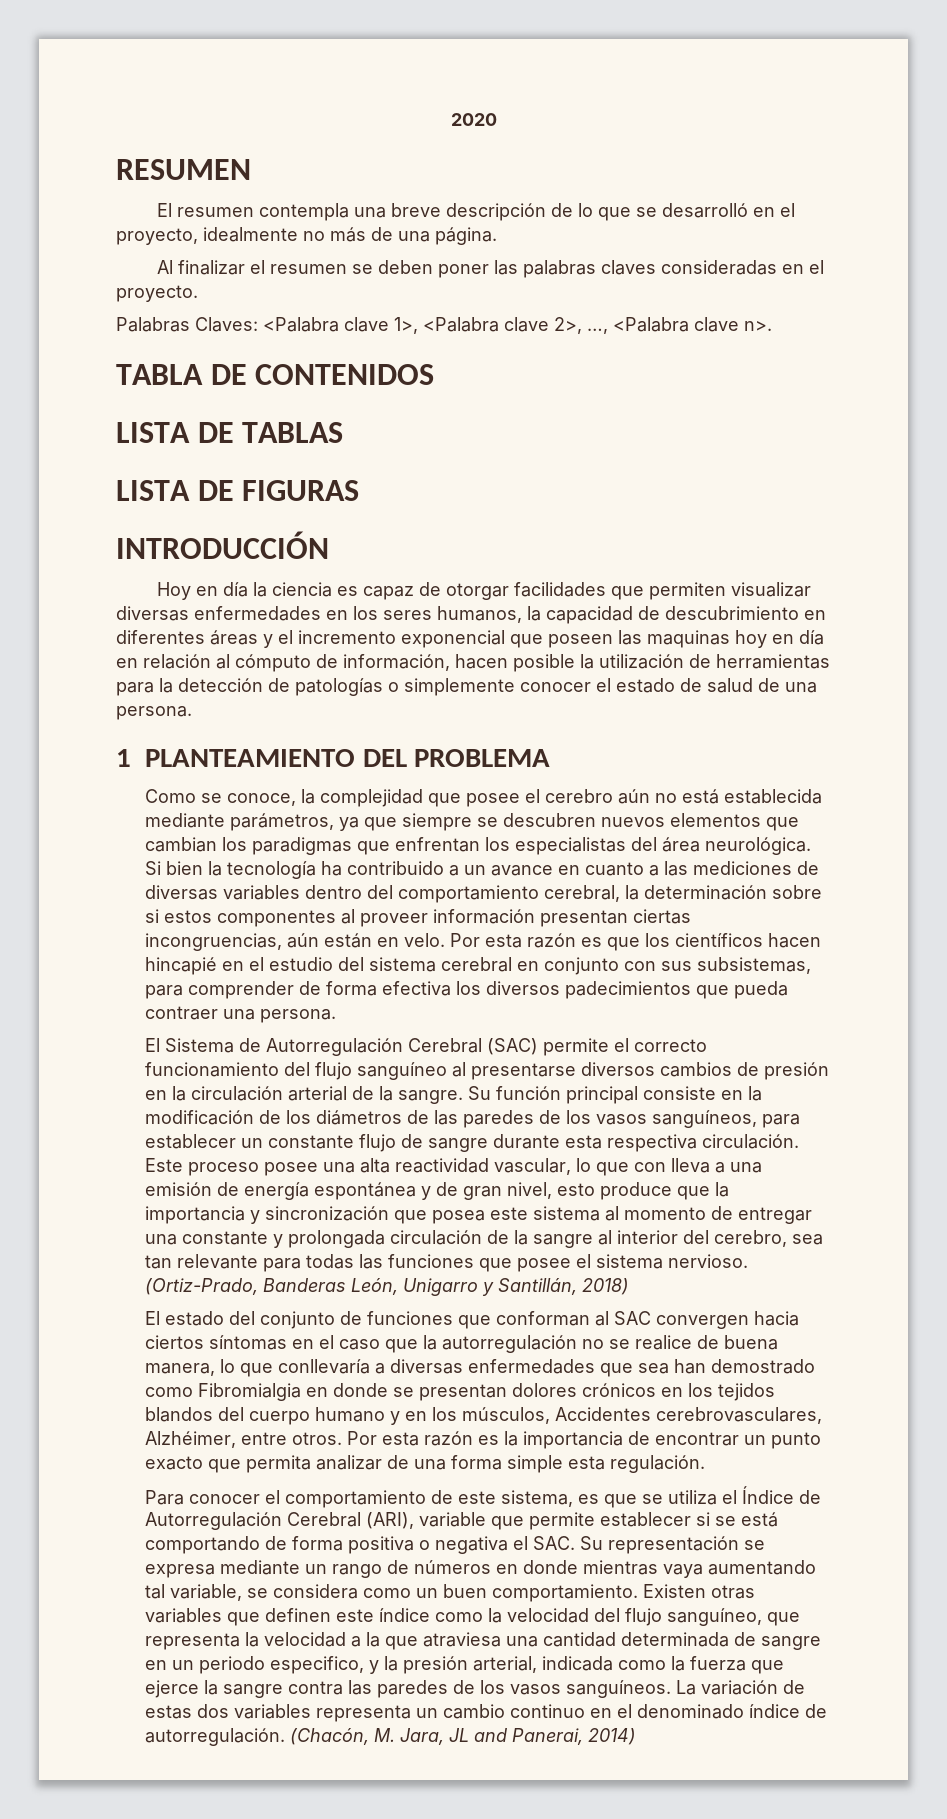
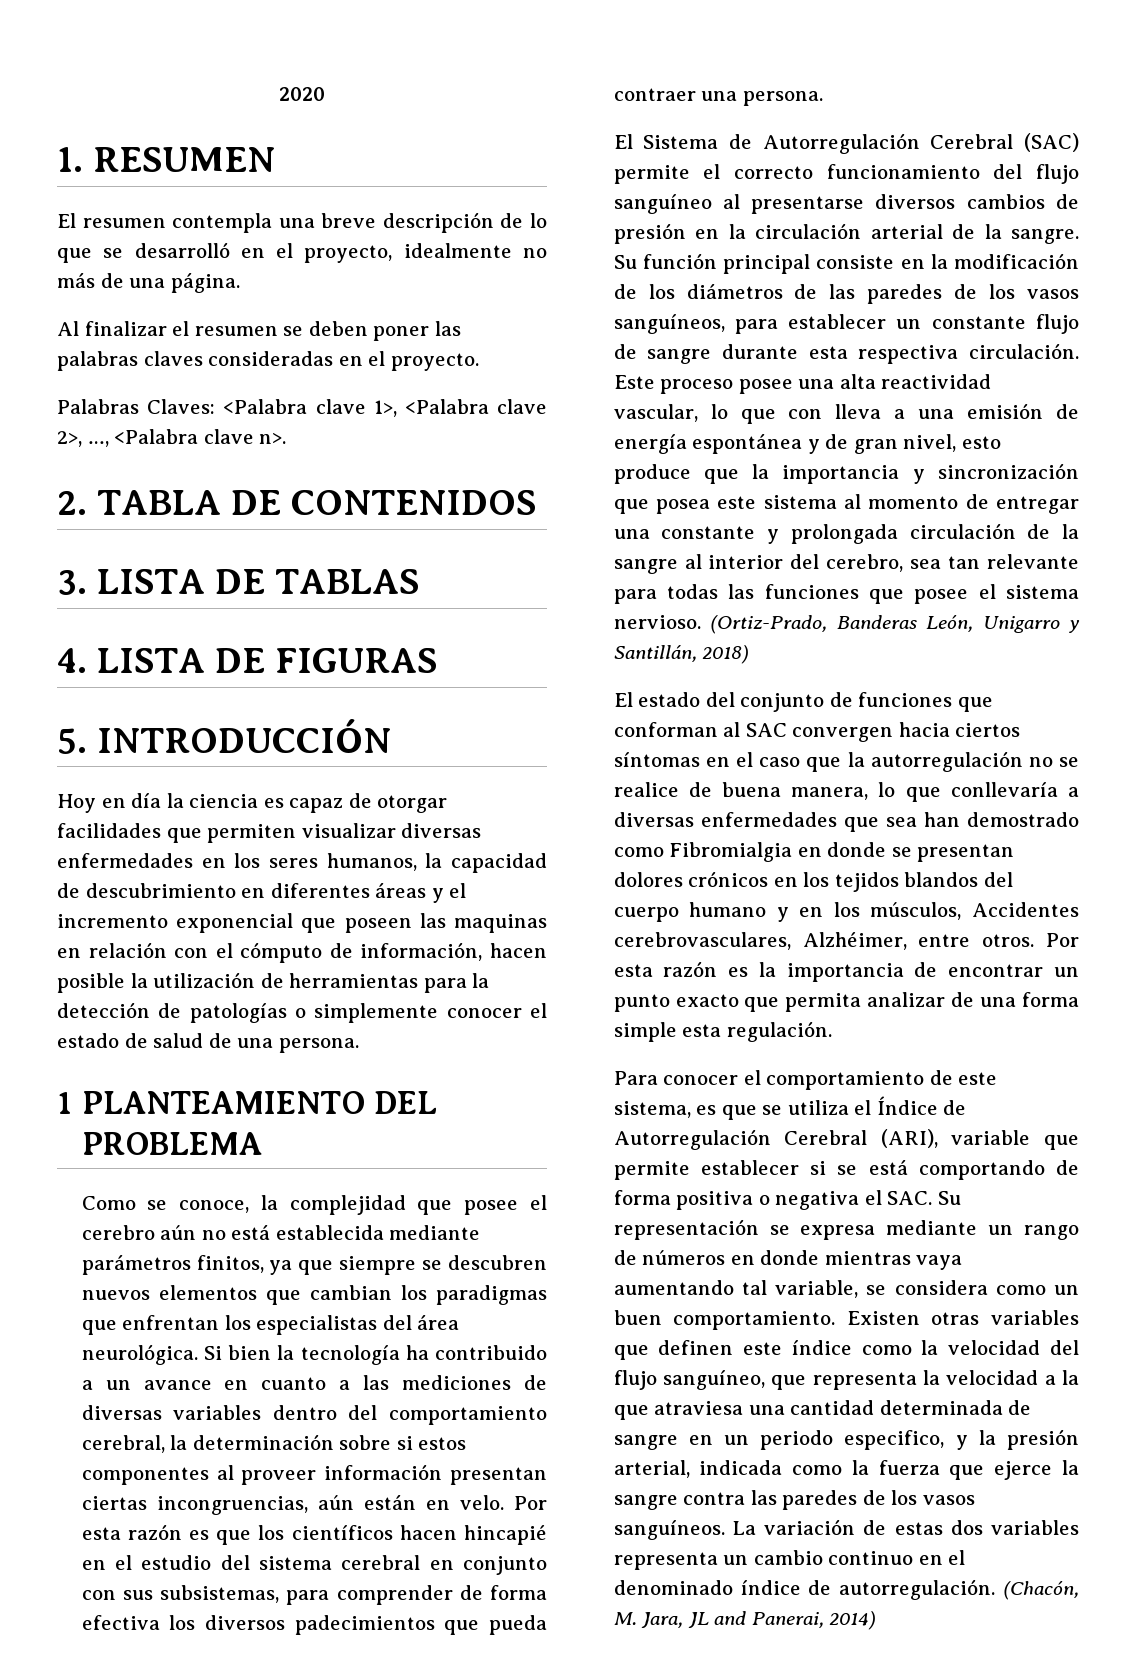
(497, 119) none -> [57,147,83,172] 1.
(772, 326) none -> [57,491,87,515] 2.
(435, 374) none -> [57,570,87,595] 3.
(344, 432) none -> [57,648,87,673] 4.
(360, 490) none -> [57,728,87,754] 5.
[735,630,824,648] [116,654,230,669] hoy en día en relación al -> [57,942,233,958] en relación con el
[229,813,334,831] parámetros, -> [81,1255,264,1275] parámetros finitos,

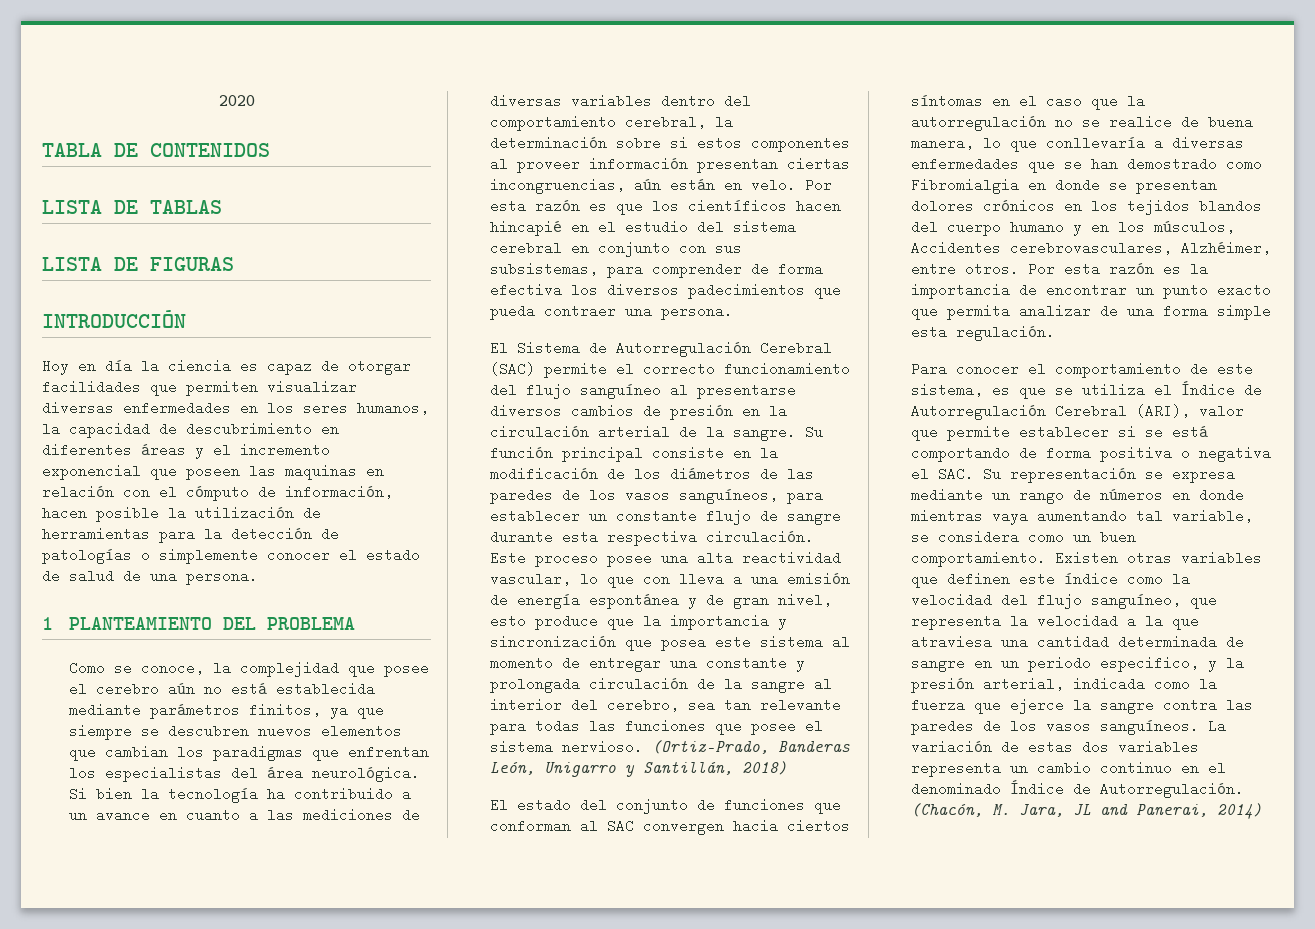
[57,147,276,172] [57,212,547,233] [57,242,547,263] [57,273,240,293] [57,321,461,341] [57,351,479,371] [57,399,547,417] [57,429,287,447] [57,491,87,515] 1. RESUMEN // El resumen contempla una breve descripción de lo que se desarrolló en el proyecto, idealmente no más de una página. // Al finalizar el resumen se deben poner las palabras claves consideradas en el proyecto. // Palabras Claves: <Palabra clave 1>, <Palabra clave 2>, …, <Palabra clave n>. // 2. -> (255, 100) none
[57,570,87,595] 3. -> (270, 150) none
[57,648,87,673] 4. -> (222, 207) none
[57,728,87,754] 5. -> (234, 264) none
[885,817,917,827] sea -> [1064,157,1083,171] se
[951,1130,1031,1145] variable -> [1199,404,1245,418] valor
[740,1579,996,1600] índice de autorregulación. -> [1010,780,1245,798] Índice de Autorregulación.

